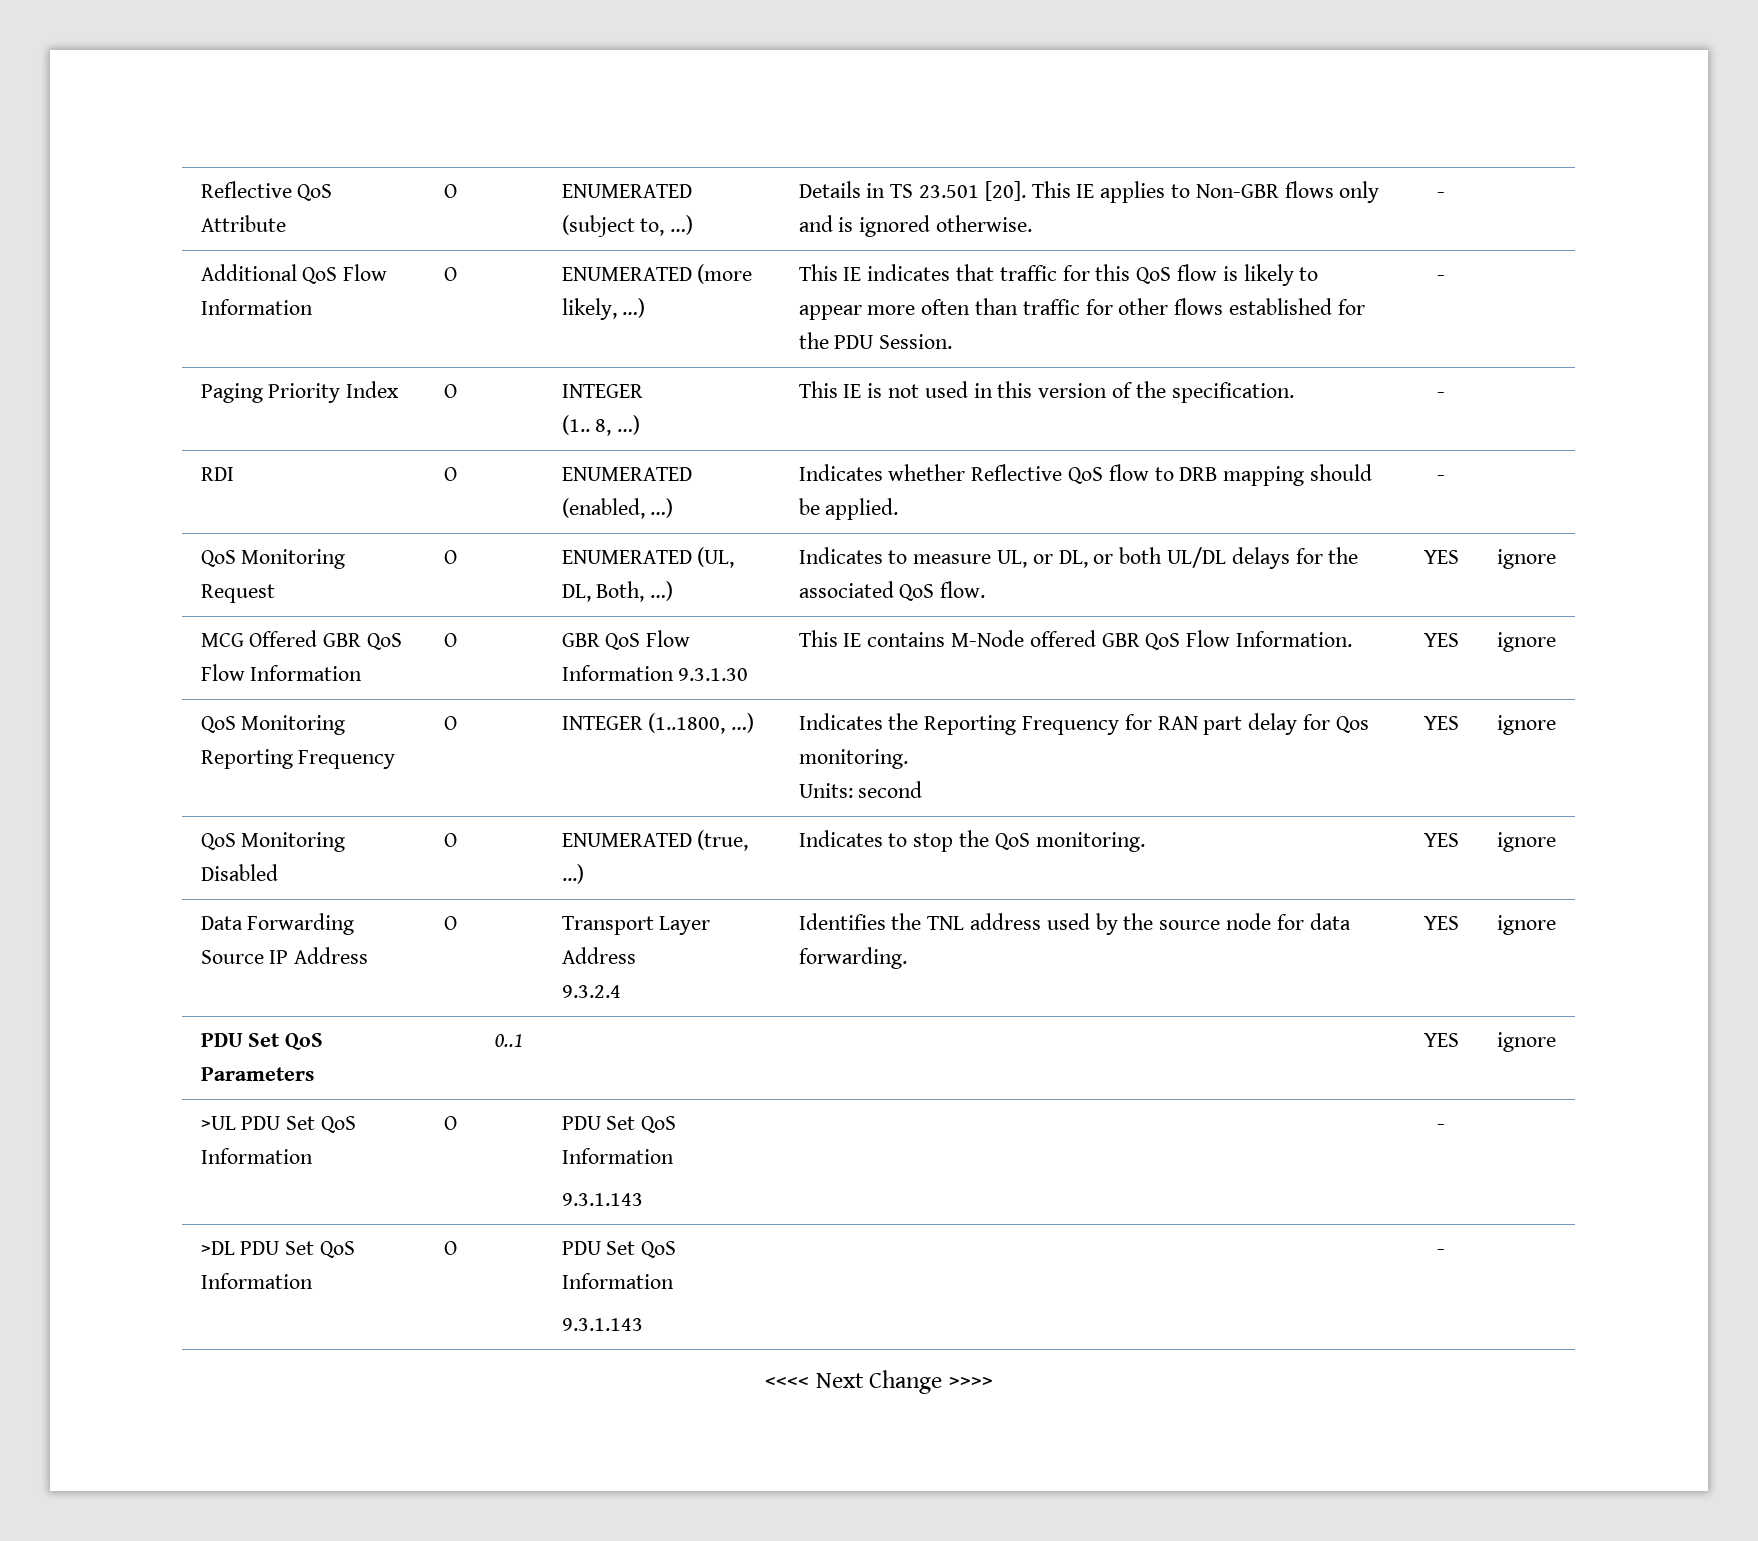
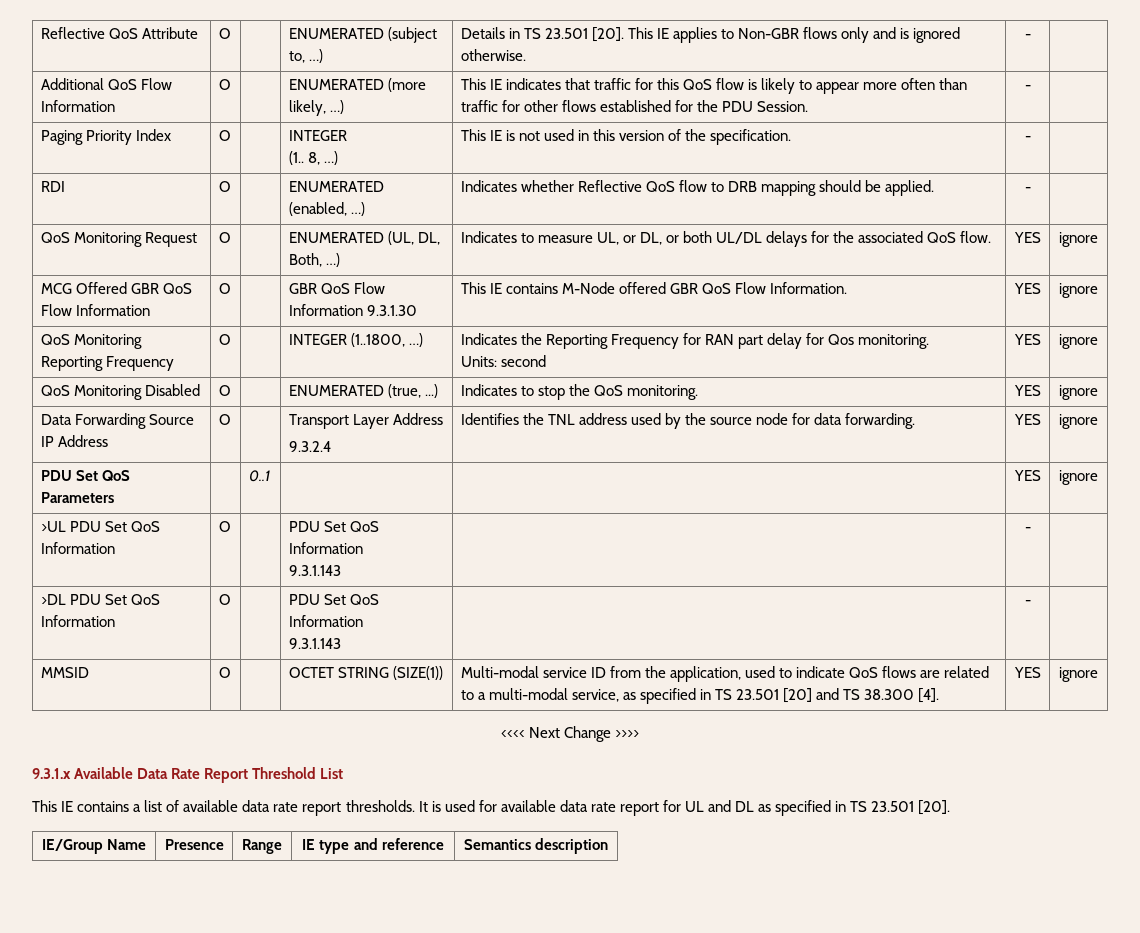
[765,1370,993,1394] // <<<< Next Change >>>> -> [40,667,89,678] [218,667,231,678] [288,666,443,680] [460,666,990,682] [460,688,940,704] [1013,667,1041,678] [1059,667,1098,682] [500,726,640,742] [32,767,344,783] [32,800,951,816] [41,839,147,854] [164,839,224,850] [242,839,282,854] [302,838,444,854] [463,838,609,854] // MMSID | O | | OCTET STRING (SIZE(1)) | Multi-modal service ID from the application, used to indicate QoS flows are related to a multi-modal service, as specified in TS 23.501 [20] and TS 38.300 [4]. | YES | ignore // <<<< Next Change >>>> // 9.3.1.x Available Data Rate Report Threshold List // This IE contains a list of available data rate report thresholds. It is used for available data rate report for UL and DL as specified in TS 23.501 [20]. // IE/Group Name | Presence | Range | IE type and reference | Semantics description

